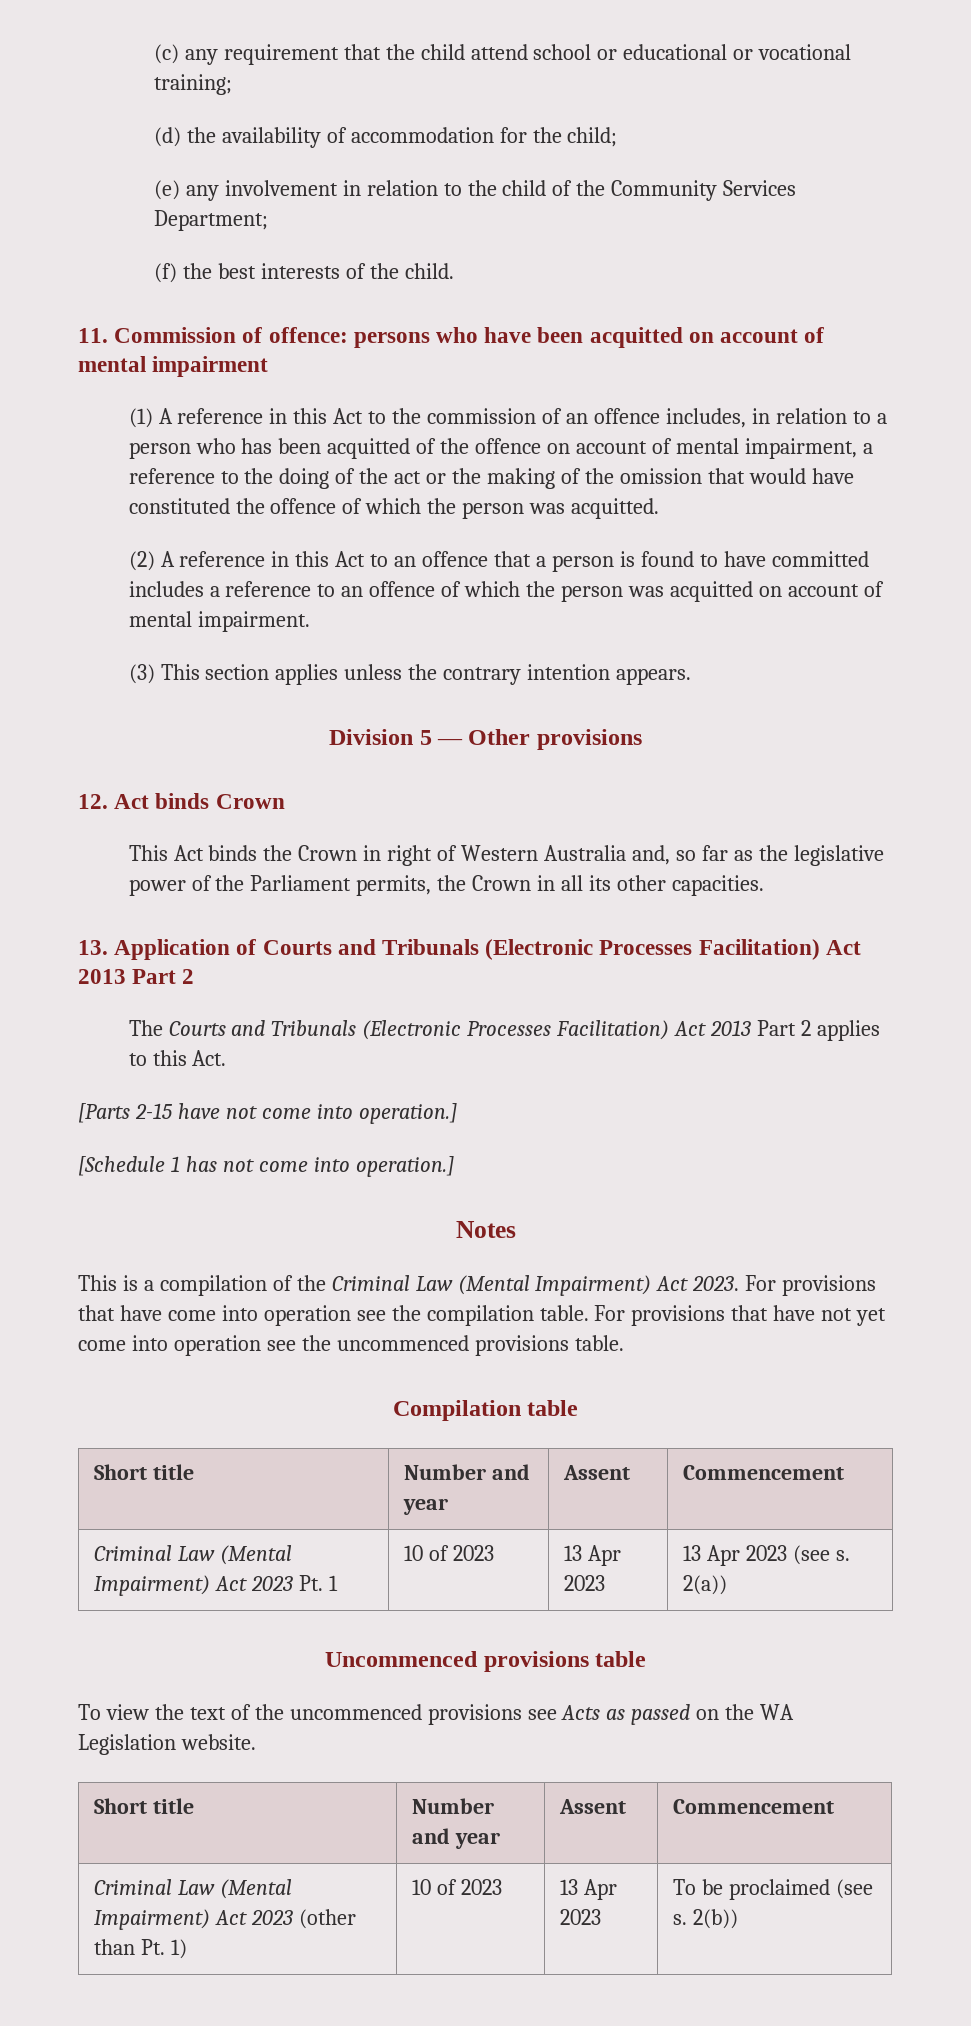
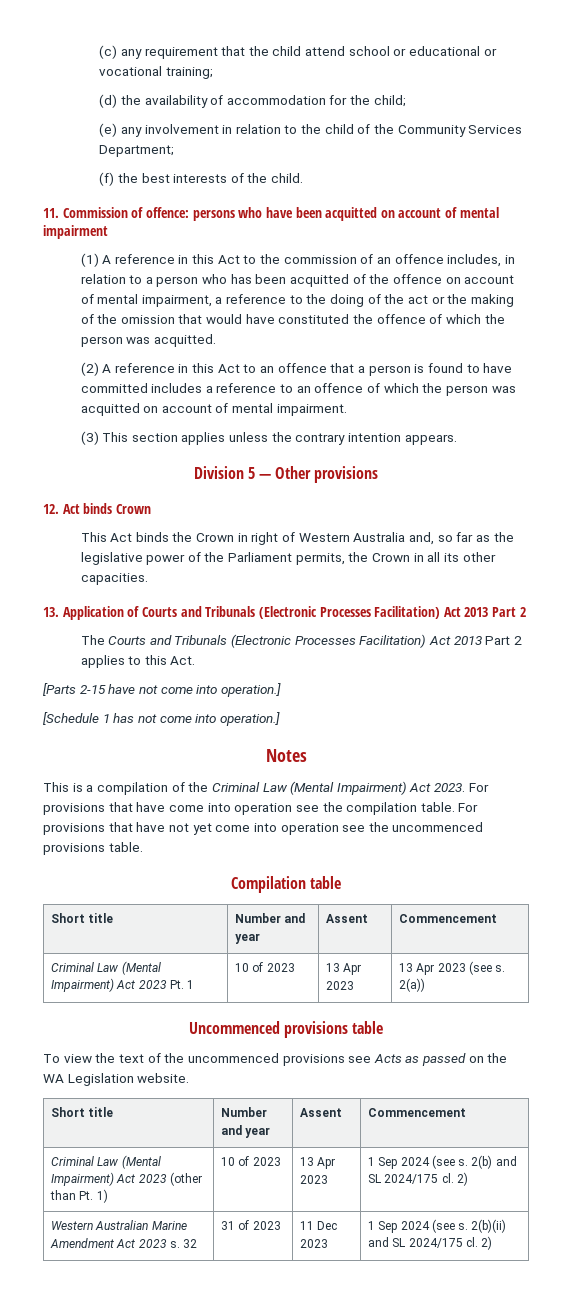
[673,1879,874,1900] [673,1909,739,1929] To be proclaimed (see s. 2(b)) -> [368,1155,517,1169] [368,1172,468,1186] [51,1220,187,1230] [50,1238,198,1248] [221,1220,281,1230] [300,1221,338,1230] [300,1239,329,1248] [368,1219,507,1233] [368,1236,493,1250] 1 Sep 2024 (see s. 2(b) and SL 2024/175 cl. 2) // Western Australian Marine Amendment Act 2023 s. 32 | 31 of 2023 | 11 Dec 2023 | 1 Sep 2024 (see s. 2(b)(ii) and SL 2024/175 cl. 2)

